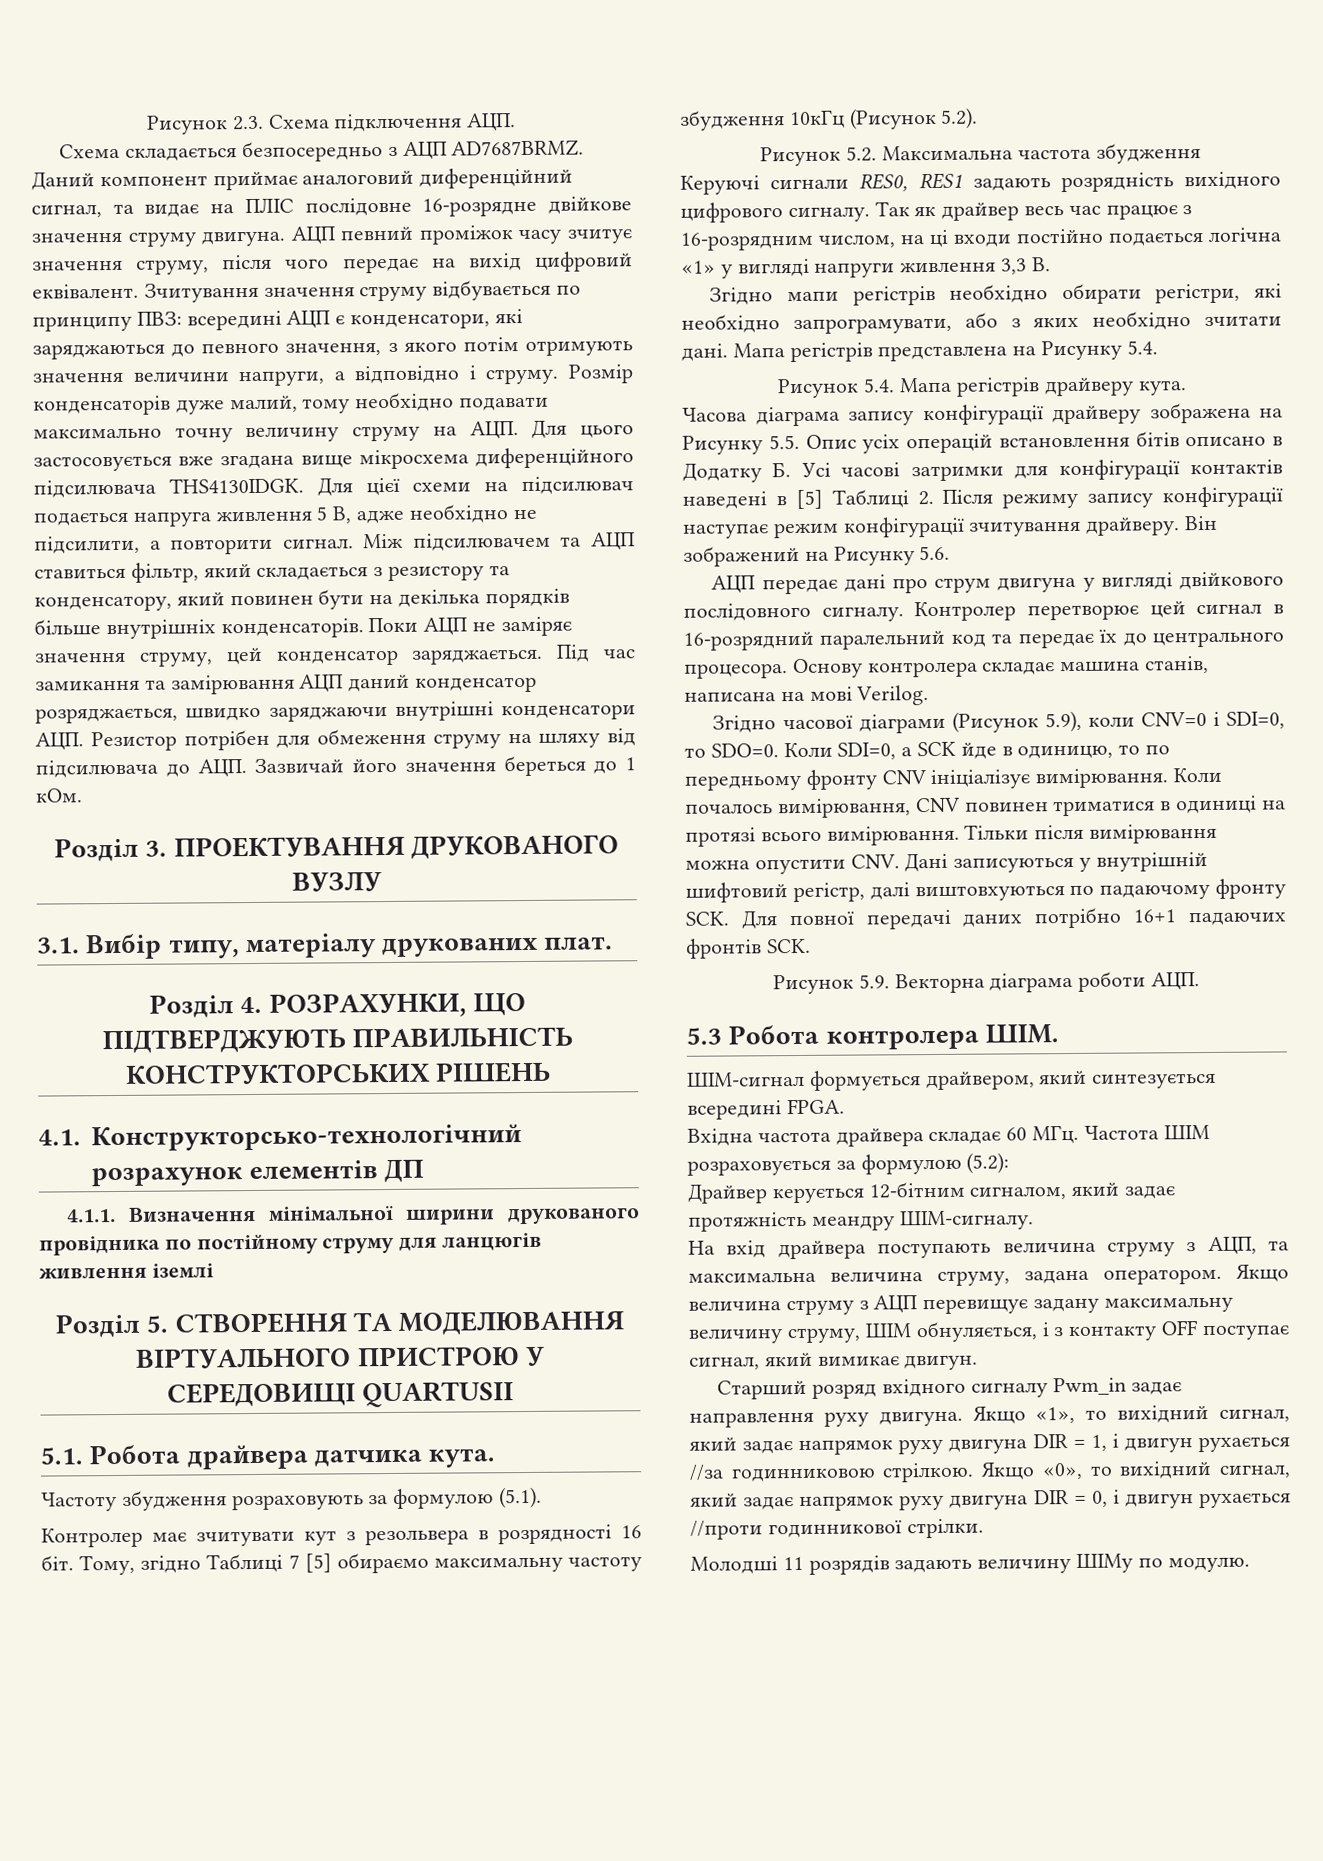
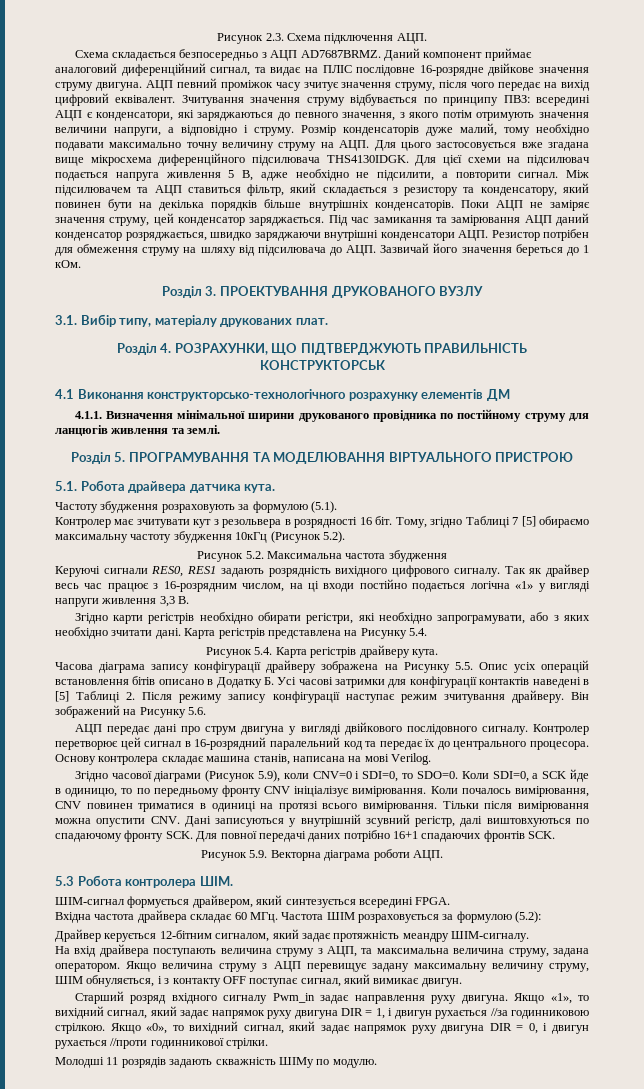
[124,1061,552,1085] [38,1124,522,1152] [90,1159,425,1187] КОНСТРУКТОРСЬКИХ РІШЕНЬ // 4.1. Конструкторсько-технологічний розрахунок елементів ДП -> [259,360,386,370] [55,389,510,401] КОНСТРУКТОРСЬК // 4.1 Виконання конструкторсько-технологічного розрахунку елементів ДМ
[151,1263,214,1278] іземлі -> [171,425,221,434] та землі.
[174,1312,347,1334] СТВОРЕННЯ -> [128,452,249,462] ПРОГРАМУВАННЯ
[525,1346,545,1367] [166,1381,515,1408] У СЕРЕДОВИЩІ QUARTUSII -> (574, 457) none
[787,291,840,302] мапи -> [113,615,144,624] карти
[732,343,785,358] Мапа -> [184,628,216,639] Карта
[899,377,953,393] Мапа -> [275,647,307,658] Карта
[842,516,965,538] конфігурації -> (437, 698) none
[685,882,788,903] шифтовий -> [365,814,410,827] зсувний
[1099,883,1211,900] падаючому -> [55,833,122,842] спадаючому
[1188,911,1286,926] падаючих -> [421,833,482,842] спадаючих
[977,1558,1072,1574] величину -> [215,1057,276,1065] скважність

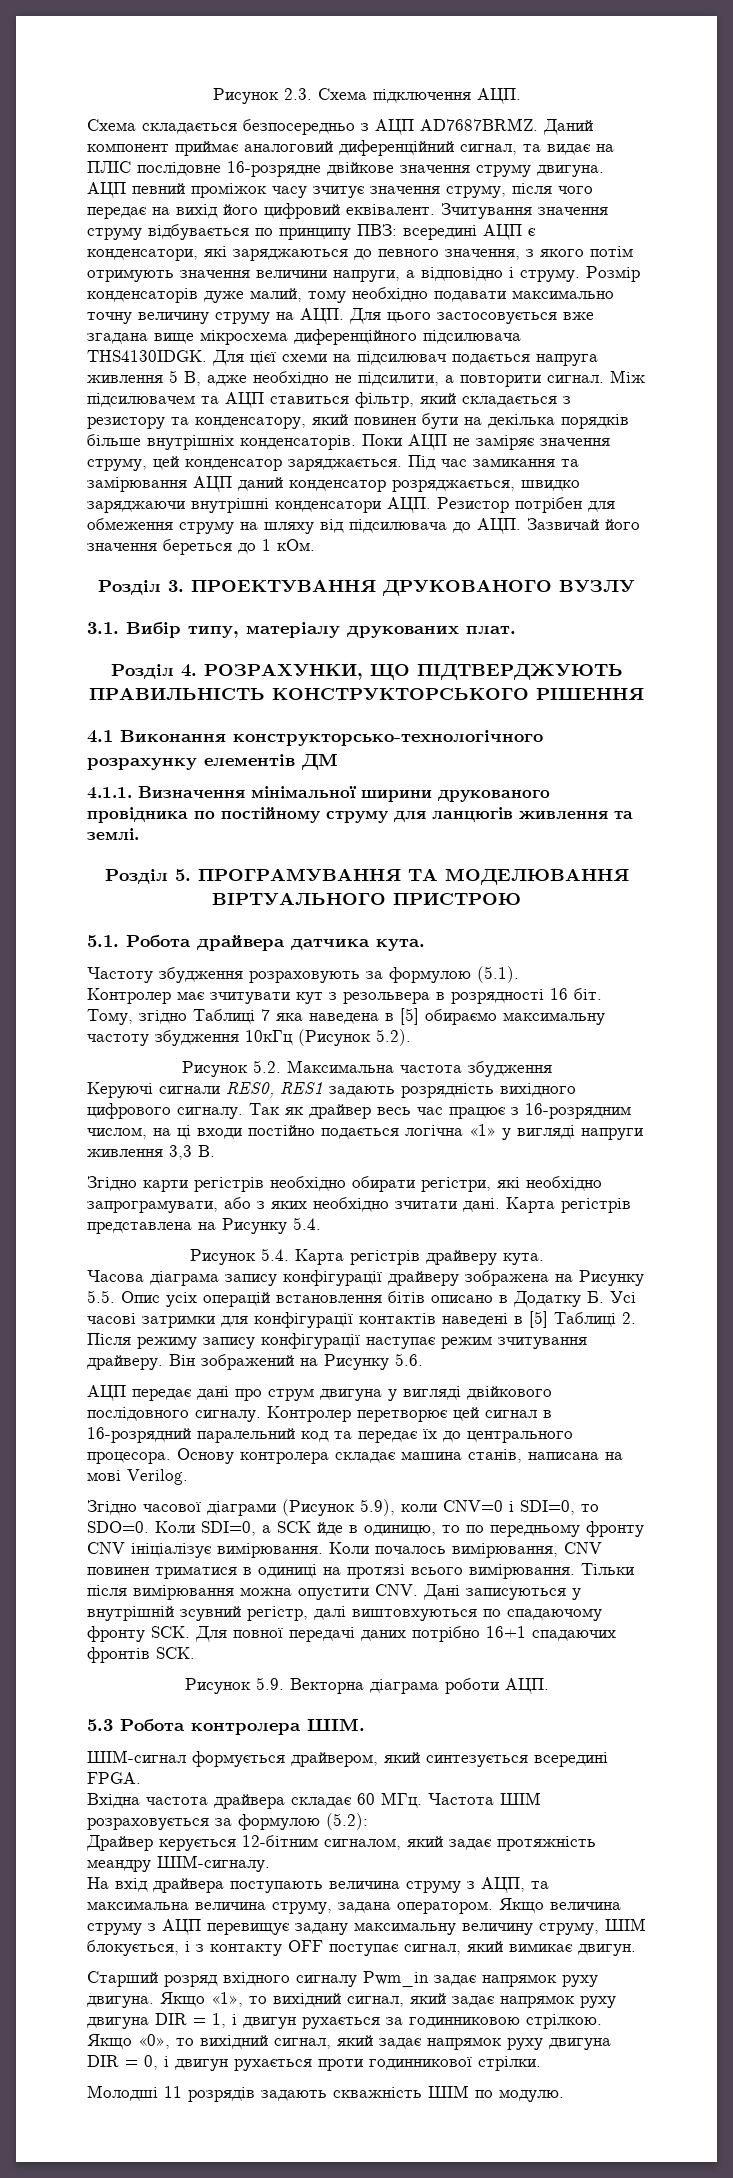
(590, 85) none -> [223,204,258,215] його
[259,360,386,370] КОНСТРУКТОРСЬК -> [272,687,644,701] КОНСТРУКТОРСЬКОГО РІШЕННЯ
(519, 521) none -> [276,1013,394,1024] яка наведена в
[86,975,155,987] обнуляється, -> [87,1940,179,1956] блокується,
[354,995,425,1004] направлення -> [482,1974,557,1987] напрямок
[490,1008,508,1016] //за -> [386,2017,403,2025] за
[110,1038,148,1049] //проти -> [318,2059,363,2071] проти
[278,1057,314,1068] ШІМу -> [428,2085,469,2098] ШІМ

